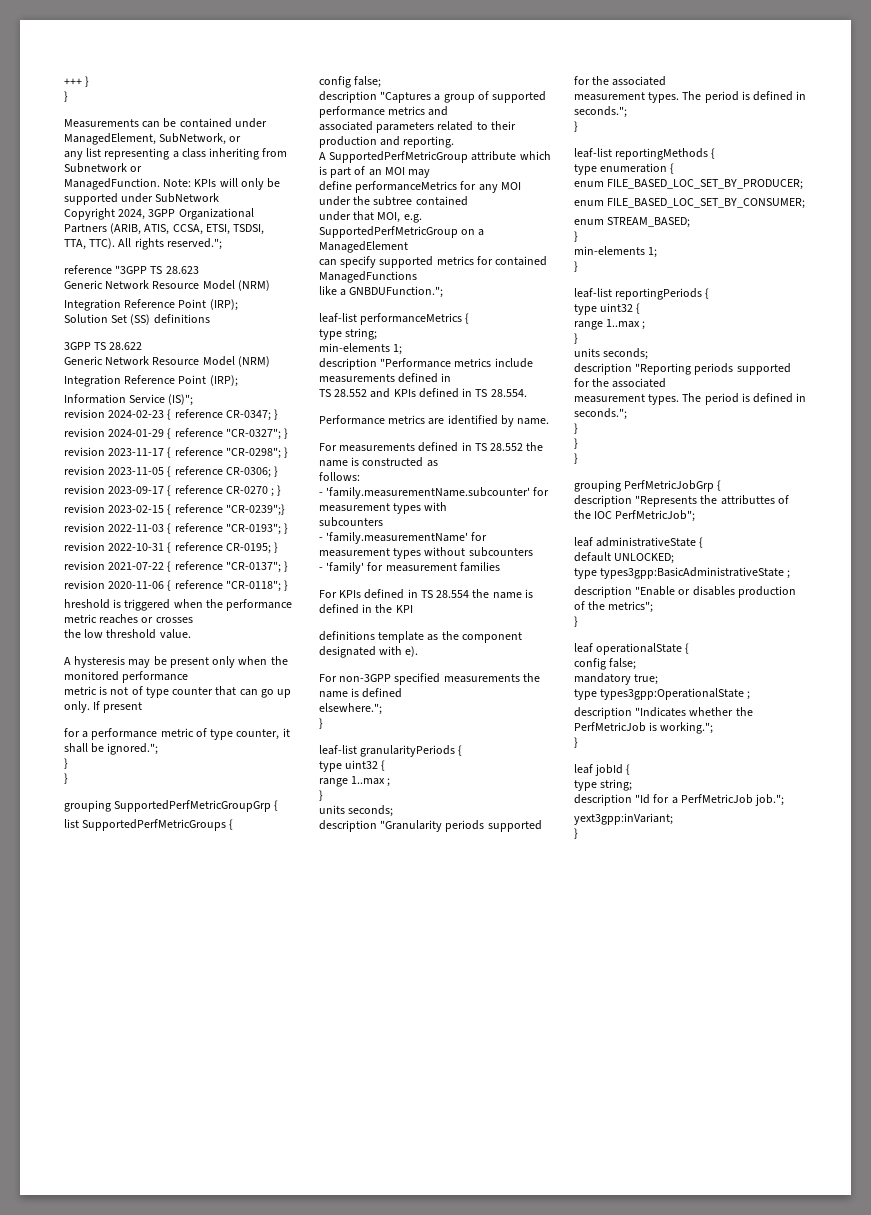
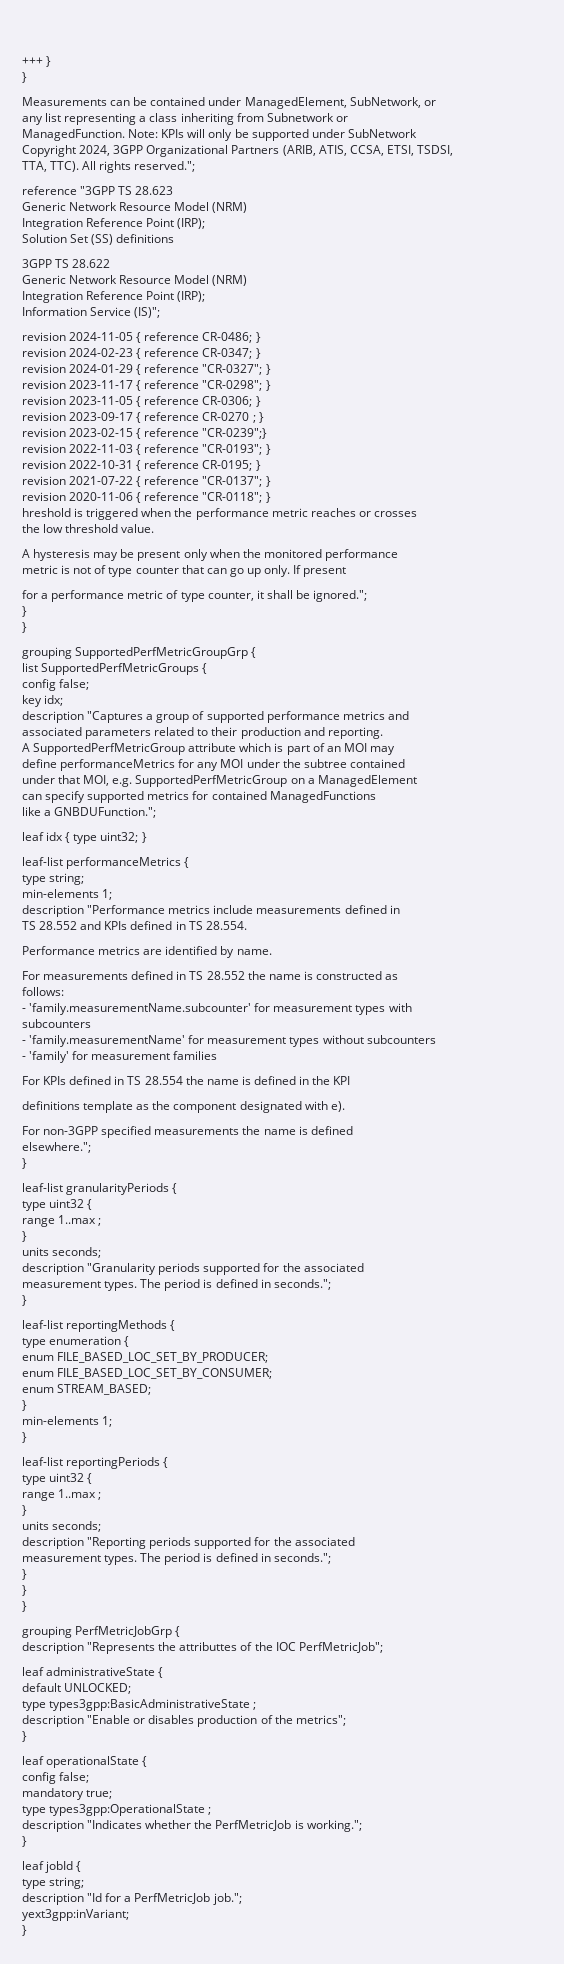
(194, 400) none -> [22,332,261,343] // revision 2024-11-05 { reference CR-0486; }
(382, 82) none -> [22,695,64,707] // key idx;
(444, 292) none -> [22,832,147,844] // leaf idx { type uint32; }

